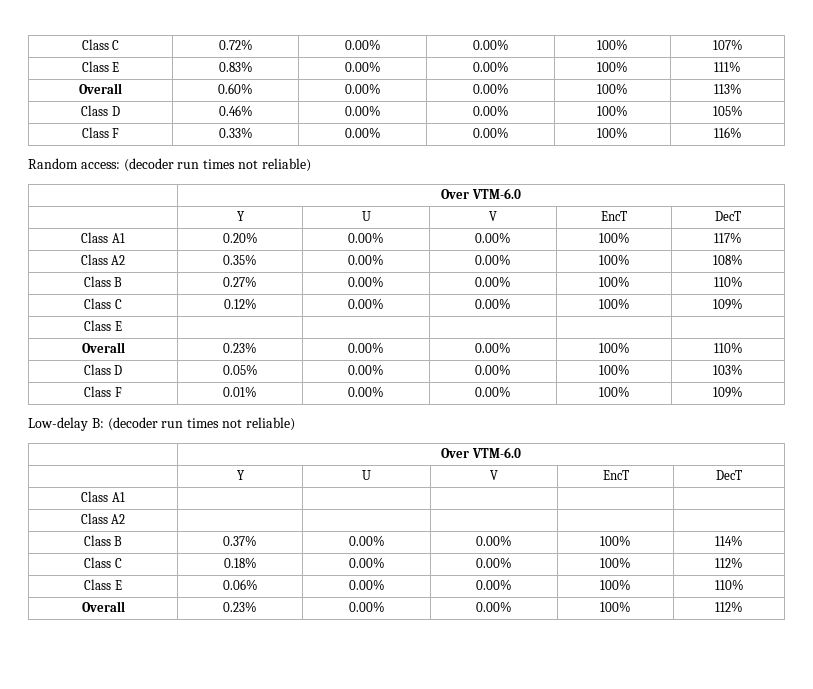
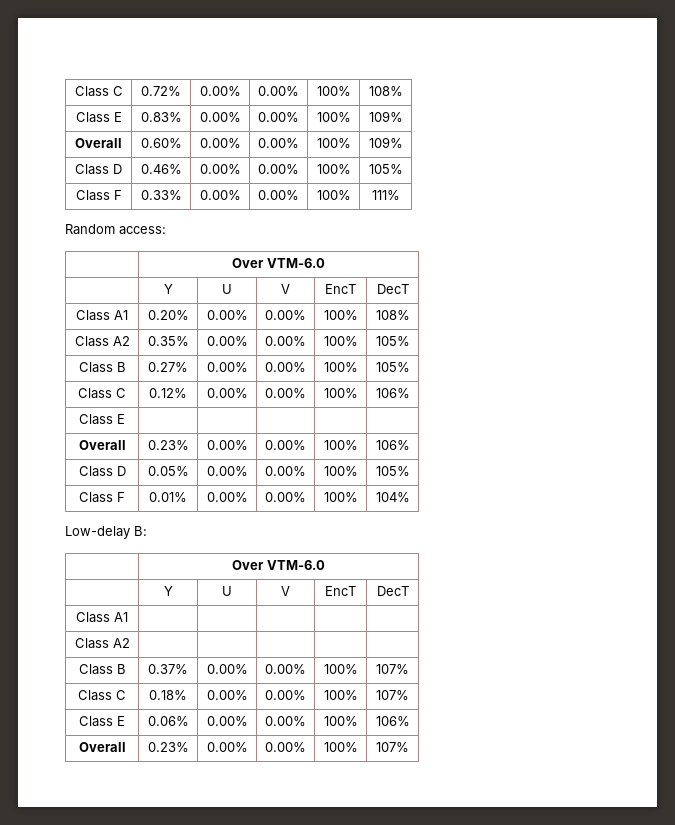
[712,39,743,50] 107% -> [368,86,403,96] 108%
[714,61,741,72] 111% -> [368,111,403,122] 109%
[713,83,742,94] 113% -> [368,137,403,148] 109%
[713,127,742,138] 116% -> [371,190,400,200] 111%
[123,158,311,172] (decoder run times not reliable) -> (166, 230) none
[714,232,742,243] 117% -> [375,310,410,320] 108%
[713,254,743,265] 108% -> [375,336,410,346] 105%
[713,276,743,287] 110% -> [375,362,410,372] 105%
[713,298,743,310] 109% -> [375,388,410,398] 106%
[713,342,743,353] 110% -> [375,440,410,450] 106%
[713,364,743,375] 103% -> [375,466,410,476] 105%
[713,386,743,398] 109% -> [375,492,410,502] 104%
[107,417,295,431] (decoder run times not reliable) -> (147, 531) none
[715,535,743,546] 114% -> [376,664,409,674] 107%
[715,557,743,568] 112% -> [376,690,409,700] 107%
[714,579,744,590] [81,601,125,612] [223,601,257,612] [348,601,385,612] [476,601,512,612] [600,601,631,612] [715,601,743,612] 110% // Overall | 0.23% | 0.00% | 0.00% | 100% | 112% -> [375,716,410,726] [78,742,126,752] [147,742,189,752] [206,742,248,752] [265,742,306,752] [323,742,358,752] [376,742,409,752] 106% // Overall | 0.23% | 0.00% | 0.00% | 100% | 107%

